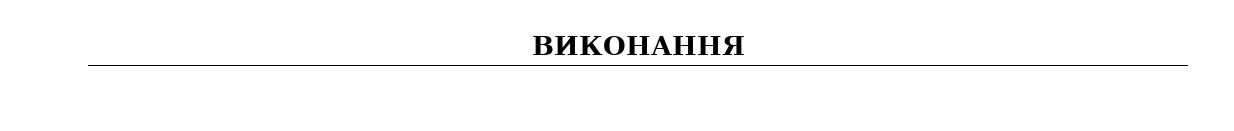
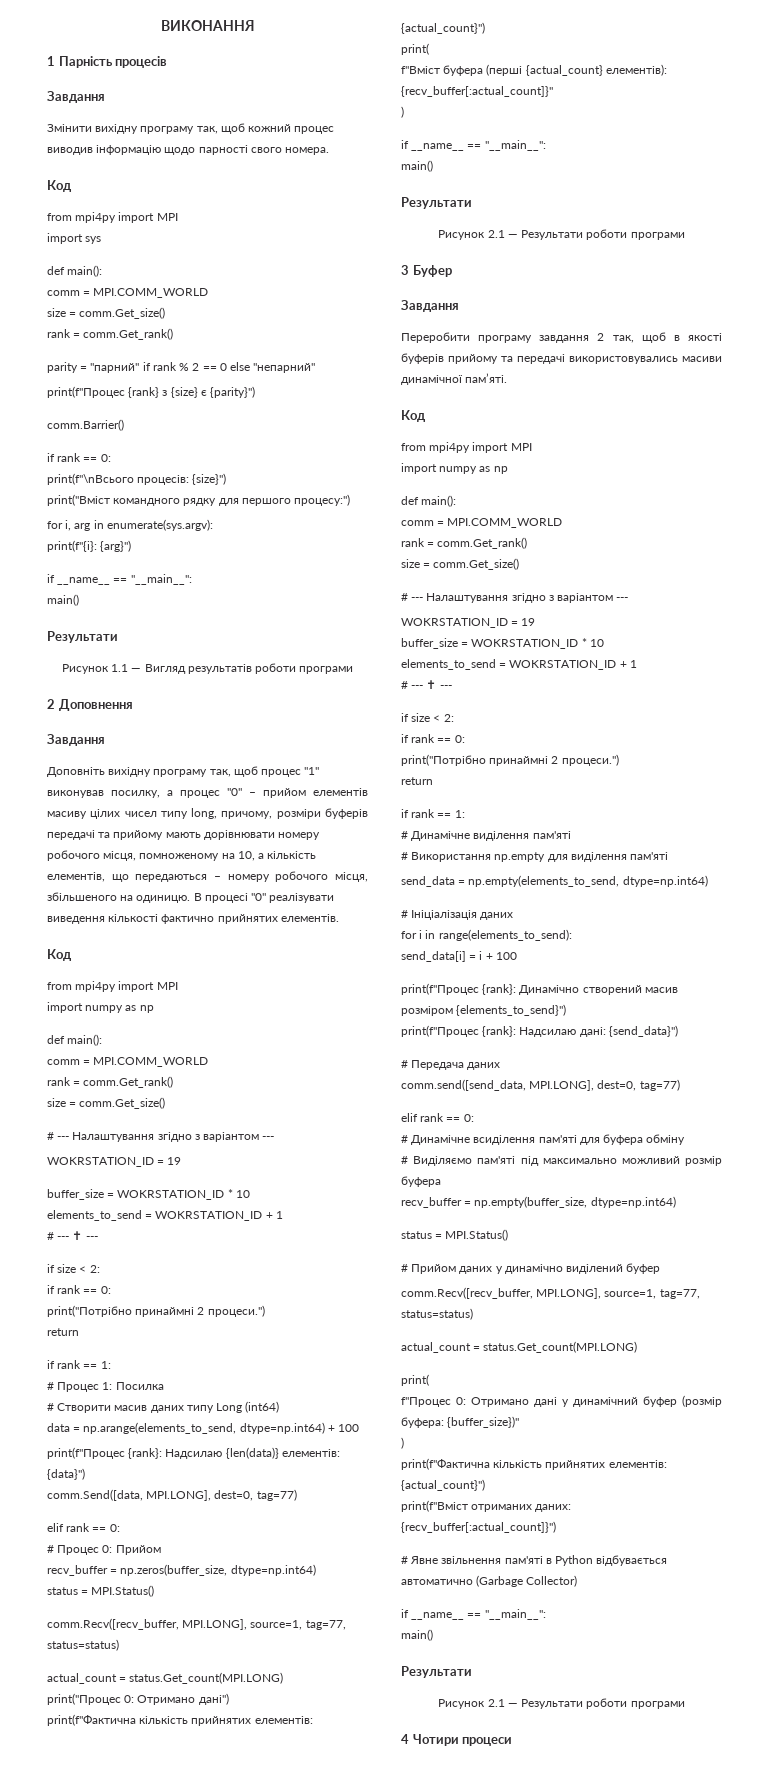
(745, 45) none -> [47,56,168,68] [47,91,105,103] [47,123,335,134] [47,145,330,155] [47,180,72,192] [47,212,178,223] [47,233,102,244] [47,265,103,277] [47,288,209,298] [47,307,166,319] [47,328,174,340] [47,362,316,373] [47,386,256,398] [47,419,124,431] [47,453,111,462] [47,473,227,485] [47,494,351,506] [47,519,213,531] [47,540,132,552] [47,574,192,585] [47,594,79,606] [47,631,118,643] [61,663,354,674] [47,699,133,711] [47,734,105,746] [47,766,320,777] [47,788,368,798] [47,808,368,819] [47,830,321,840] [47,850,317,861] [47,871,368,882] [47,892,335,903] [47,914,339,924] [47,949,72,961] [47,981,178,992] [47,1002,154,1013] [47,1034,103,1046] [47,1057,209,1067] [47,1076,174,1088] [47,1097,166,1109] [47,1132,275,1142] [47,1157,182,1167] [47,1189,250,1200] [47,1210,283,1221] [47,1231,98,1240] [47,1264,100,1273] [47,1285,111,1294] [47,1305,265,1317] [47,1328,79,1336] [47,1360,111,1369] [47,1382,164,1392] [47,1401,280,1413] [47,1422,360,1434] [47,1447,340,1459] [47,1468,85,1480] [47,1489,297,1501] [47,1523,120,1532] [47,1545,161,1555] [47,1564,316,1576] [47,1585,155,1597] [47,1618,346,1630] [47,1639,119,1651] [47,1672,284,1684] [47,1693,229,1705] [47,1714,313,1726] [401,22,485,34] [401,43,429,55] [401,64,667,76] [401,86,553,97] [401,106,404,118] [401,140,546,151] [401,160,433,172] [401,197,472,209] [438,229,685,240] [401,265,452,277] [401,300,459,312] [401,332,722,343] [401,353,722,364] [401,373,508,385] [401,410,426,422] [401,442,532,453] [401,463,508,474] [401,495,457,507] [401,518,563,528] [401,537,528,549] [401,558,520,570] [401,593,629,603] [401,618,536,628] [401,638,604,649] [401,659,637,670] [401,680,452,689] [401,713,454,722] [401,734,465,743] [401,754,619,766] [401,777,433,785] [401,809,465,818] [401,831,571,841] [401,852,669,862] [401,875,708,887] [401,910,514,920] [401,929,572,941] [401,951,517,962] [401,983,678,995] [401,1004,567,1016] [401,1025,678,1037] [401,1060,501,1070] [401,1079,680,1091] [401,1113,474,1122] [401,1134,686,1145] [401,1156,722,1166] [401,1176,441,1187] [401,1196,676,1208] [401,1229,509,1241] [401,1263,661,1274] [401,1287,700,1299] [401,1308,473,1320] [401,1341,638,1353] [401,1374,429,1386] [401,1395,722,1407] [401,1416,520,1428] [401,1437,404,1449] [401,1458,667,1470] [401,1479,485,1491] [401,1500,572,1512] [401,1521,556,1533] [401,1555,668,1566] [401,1575,578,1587] [401,1609,546,1620] [401,1629,433,1641] [401,1666,472,1678] [438,1698,685,1709] [401,1734,513,1746] // 1 Парність процесів // Завдання // Змінити вихідну програму так, щоб кожний процес виводив інформацію щодо парності свого номера. // Код // from mpi4py import MPI // import sys // def main(): // comm = MPI.COMM_WORLD // size = comm.Get_size() // rank = comm.Get_rank() // parity = "парний" if rank % 2 == 0 else "непарний" // print(f"Процес {rank} з {size} є {parity}") // comm.Barrier() // if rank == 0: // print(f"\nВсього процесів: {size}") // print("Вміст командного рядку для першого процесу:") // for i, arg in enumerate(sys.argv): // print(f"{i}: {arg}") // if __name__ == "__main__": // main() // Результати // Рисунок 1.1 — Вигляд результатів роботи програми // 2 Доповнення // Завдання // Доповніть вихідну програму так, щоб процес "1" виконував посилку, а процес "0" – прийом елементів масиву цілих чисел типу long, причому, розміри буферів передачі та прийому мають дорівнювати номеру робочого місця, помноженому на 10, а кількість елементів, що передаються – номеру робочого місця, збільшеного на одиницю. В процесі "0" реалізувати виведення кількості фактично прийнятих елементів. // Код // from mpi4py import MPI // import numpy as np // def main(): // comm = MPI.COMM_WORLD // rank = comm.Get_rank() // size = comm.Get_size() // # --- Налаштування згідно з варіантом --- // WOKRSTATION_ID = 19 // buffer_size = WOKRSTATION_ID * 10 // elements_to_send = WOKRSTATION_ID + 1 // # --- ✝ --- // if size < 2: // if rank == 0: // print("Потрібно принаймні 2 процеси.") // return // if rank == 1: // # Процес 1: Посилка // # Створити масив даних типу Long (int64) // data = np.arange(elements_to_send, dtype=np.int64) + 100 // print(f"Процес {rank}: Надсилаю {len(data)} елементів: {data}") // comm.Send([data, MPI.LONG], dest=0, tag=77) // elif rank == 0: // # Процес 0: Прийом // recv_buffer = np.zeros(buffer_size, dtype=np.int64) // status = MPI.Status() // comm.Recv([recv_buffer, MPI.LONG], source=1, tag=77, status=status) // actual_count = status.Get_count(MPI.LONG) // print("Процес 0: Отримано дані") // print(f"Фактична кількість прийнятих елементів: {actual_count}") // print( // f"Вміст буфера (перші {actual_count} елементів): {recv_buffer[:actual_count]}" // ) // if __name__ == "__main__": // main() // Результати // Рисунок 2.1 — Результати роботи програми // 3 Буфер // Завдання // Переробити програму завдання 2 так, щоб в якості буферів прийому та передачі використовувались масиви динамічної пам’яті. // Код // from mpi4py import MPI // import numpy as np // def main(): // comm = MPI.COMM_WORLD // rank = comm.Get_rank() // size = comm.Get_size() // # --- Налаштування згідно з варіантом --- // WOKRSTATION_ID = 19 // buffer_size = WOKRSTATION_ID * 10 // elements_to_send = WOKRSTATION_ID + 1 // # --- ✝ --- // if size < 2: // if rank == 0: // print("Потрібно принаймні 2 процеси.") // return // if rank == 1: // # Динамічне виділення пам'яті // # Використання np.empty для виділення пам'яті // send_data = np.empty(elements_to_send, dtype=np.int64) // # Ініціалізація даних // for i in range(elements_to_send): // send_data[i] = i + 100 // print(f"Процес {rank}: Динамічно створений масив розміром {elements_to_send}") // print(f"Процес {rank}: Надсилаю дані: {send_data}") // # Передача даних // comm.send([send_data, MPI.LONG], dest=0, tag=77) // elif rank == 0: // # Динамічне всиділення пам'яті для буфера обміну // # Виділяємо пам'яті під максимально можливий розмір буфера // recv_buffer = np.empty(buffer_size, dtype=np.int64) // status = MPI.Status() // # Прийом даних у динамічно виділений буфер // comm.Recv([recv_buffer, MPI.LONG], source=1, tag=77, status=status) // actual_count = status.Get_count(MPI.LONG) // print( // f"Процес 0: Отримано дані у динамічний буфер (розмір буфера: {buffer_size})" // ) // print(f"Фактична кількість прийнятих елементів: {actual_count}") // print(f"Вміст отриманих даних: {recv_buffer[:actual_count]}") // # Явне звільнення пам'яті в Python відбувається автоматично (Garbage Collector) // if __name__ == "__main__": // main() // Результати // Рисунок 2.1 — Результати роботи програми // 4 Чотири процеси

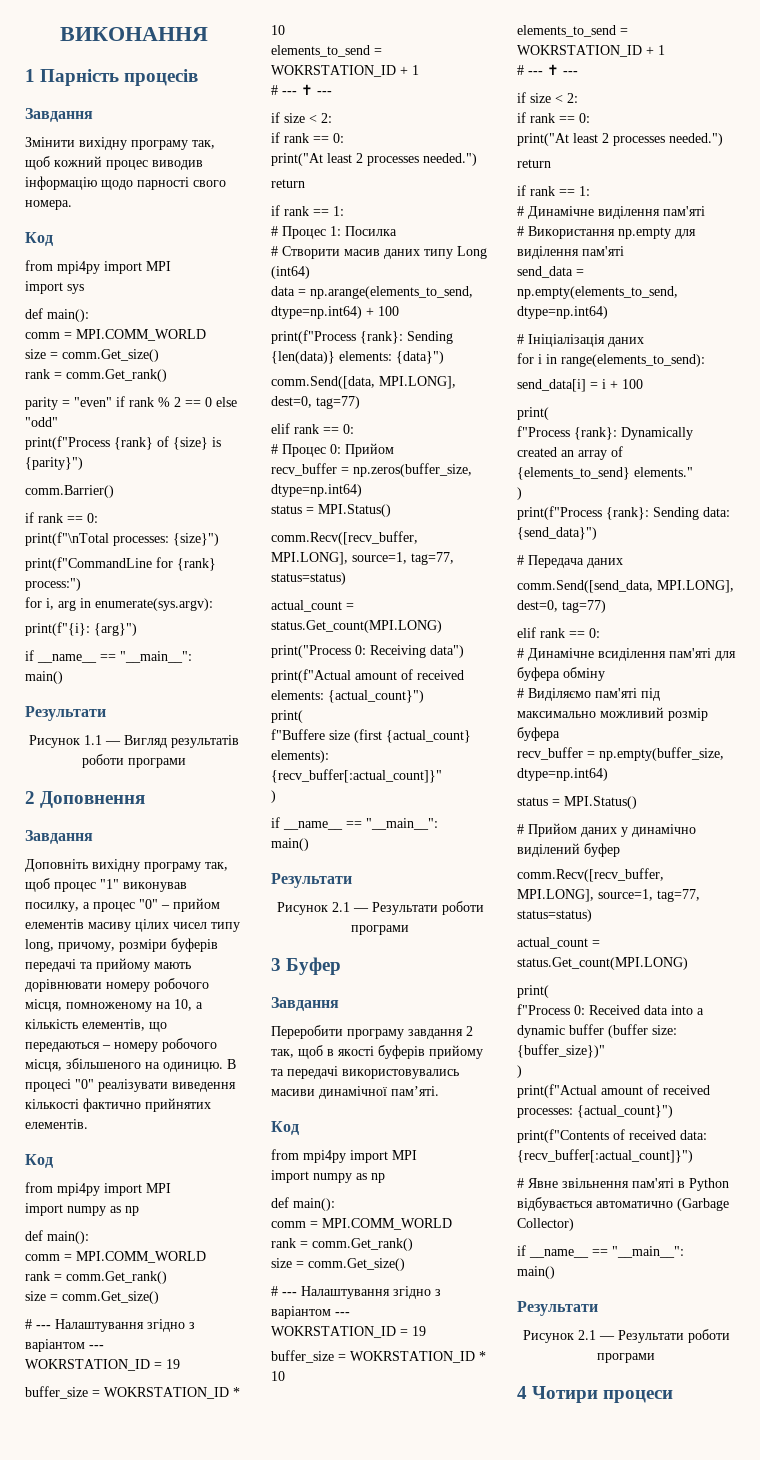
[90,363,140,373] "парний" -> [74,397,112,407] "even"
[253,363,316,373] [47,386,207,398] "непарний" // print(f"Процес {rank} з {size} є -> [25,417,58,427] [25,436,221,450] "odd" // print(f"Process {rank} of {size} is
[47,473,190,485] print(f"\nВсього процесів: -> [25,532,169,546] print(f"\nTotal processes:
[47,494,351,506] print("Вміст командного рядку для першого процесу:") -> [25,557,216,571] [25,578,81,591] print(f"CommandLine for {rank} process:")
[47,1305,265,1317] print("Потрібно принаймні 2 процеси.") -> [271,153,477,166] print("At least 2 processes needed.")
[47,1447,340,1459] print(f"Процес {rank}: Надсилаю {len(data)} елементів: -> [271,330,453,344] [271,351,392,364] print(f"Process {rank}: Sending {len(data)} elements:
[47,1693,229,1705] [47,1714,313,1726] [401,22,485,34] [401,43,429,55] [401,64,667,76] print("Процес 0: Отримано дані") // print(f"Фактична кількість прийнятих елементів: {actual_count}") // print( // f"Вміст буфера (перші {actual_count} елементів): -> [271,645,464,658] [271,669,464,683] [271,690,424,703] [271,710,303,723] [271,729,471,743] [271,750,329,763] print("Process 0: Receiving data") // print(f"Actual amount of received elements: {actual_count}") // print( // f"Buffere size (first {actual_count} elements):
[401,754,619,766] print("Потрібно принаймні 2 процеси.") -> [517,133,723,146] print("At least 2 processes needed.")
[401,983,678,995] [401,1004,567,1016] [401,1025,606,1037] print(f"Процес {rank}: Динамічно створений масив розміром {elements_to_send}") // print(f"Процес {rank}: Надсилаю дані: -> [517,407,549,420] [517,426,693,440] [517,446,623,460] [517,467,693,480] [517,487,522,500] [517,506,730,520] print( // f"Process {rank}: Dynamically created an array of {elements_to_send} elements." // ) // print(f"Process {rank}: Sending data:
[401,1079,526,1091] comm.send([send_data, -> [517,580,653,593] comm.Send([send_data,
[401,1395,722,1407] [401,1416,520,1428] [401,1437,404,1449] [401,1458,667,1470] [401,1479,485,1491] [401,1500,572,1512] f"Процес 0: Отримано дані у динамічний буфер (розмір буфера: {buffer_size})" // ) // print(f"Фактична кількість прийнятих елементів: {actual_count}") // print(f"Вміст отриманих даних: -> [517,1004,704,1015] [517,1024,677,1038] [517,1044,605,1058] [517,1065,522,1078] [517,1084,710,1098] [517,1105,673,1118] [517,1129,707,1143] f"Process 0: Received data into a dynamic buffer (buffer size: {buffer_size})" // ) // print(f"Actual amount of received processes: {actual_count}") // print(f"Contents of received data:

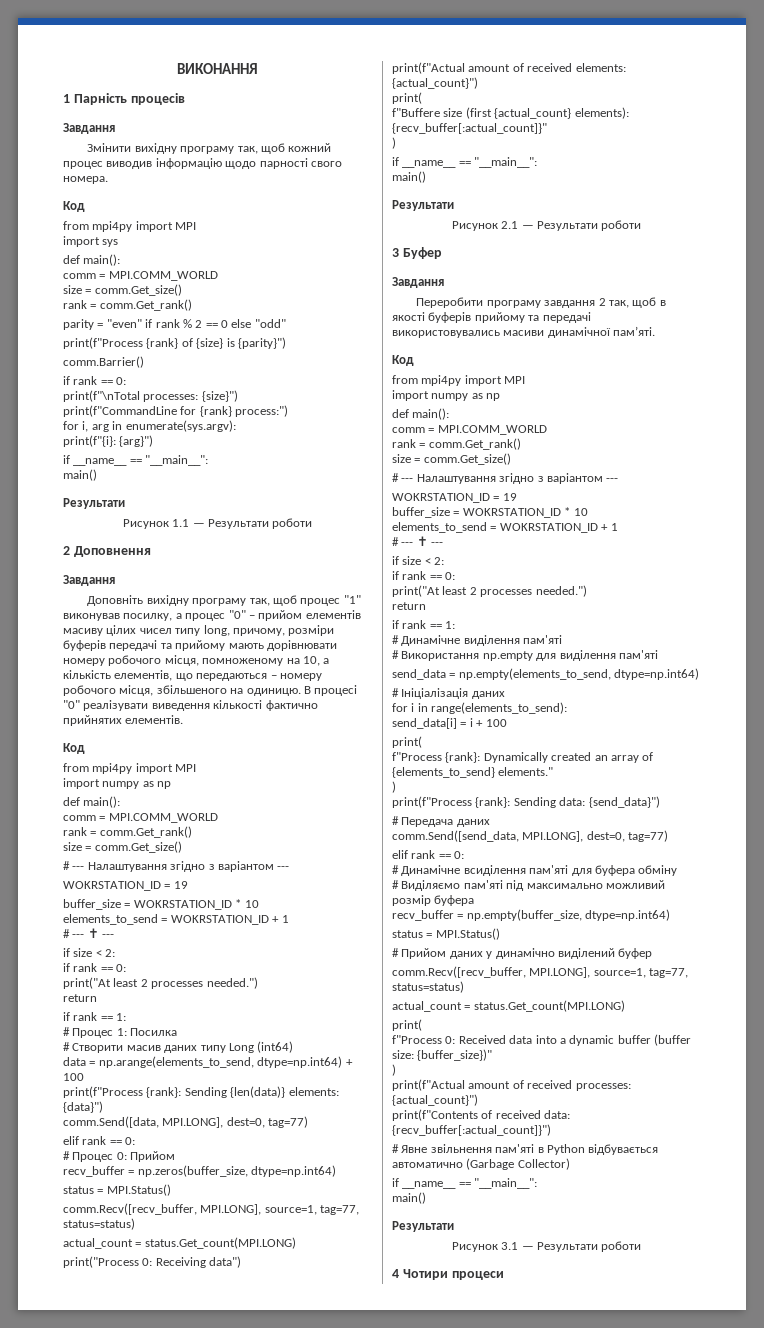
[124,735,239,748] [82,754,186,768] Вигляд результатів роботи програми -> [207,518,313,529] Результати роботи
[351,925,409,935] програми -> (642, 225) none
[577,1329,730,1343] [597,1353,655,1363] 2.1 — Результати роботи програми -> [501,1241,642,1252] 3.1 — Результати роботи

